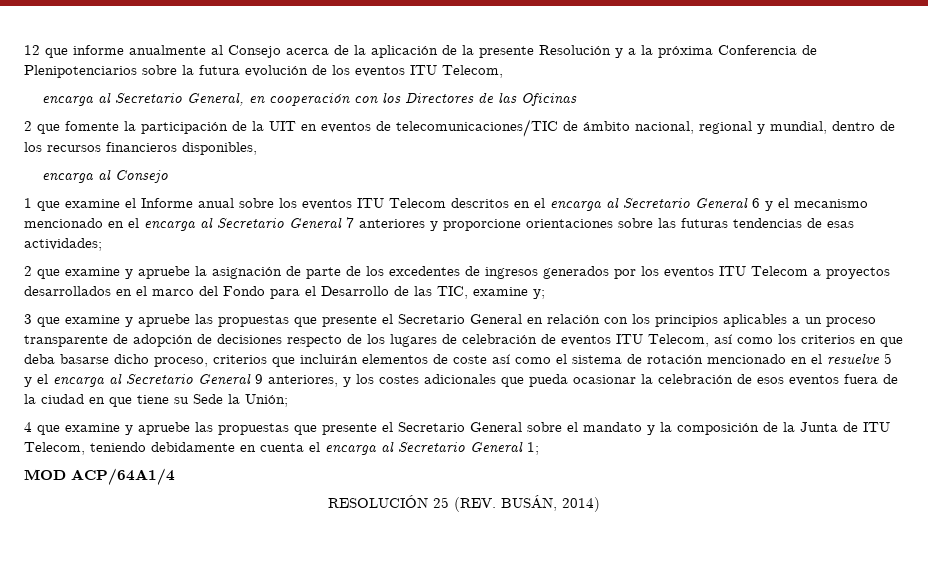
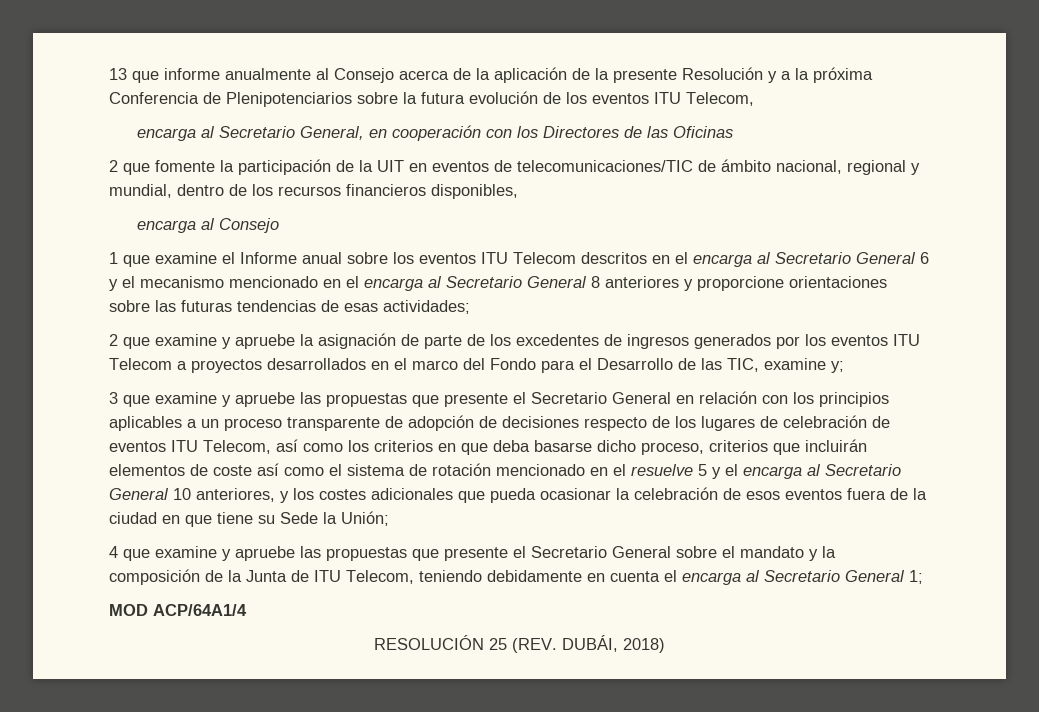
[24,45,40,55] 12 -> [109,68,127,80] 13
[346,217,354,228] 7 -> [591,276,600,288] 8
[255,374,263,384] 9 -> [173,488,191,500] 10
[501,495,600,512] BUSÁN, 2014) -> [562,635,665,653] DUBÁI, 2018)

